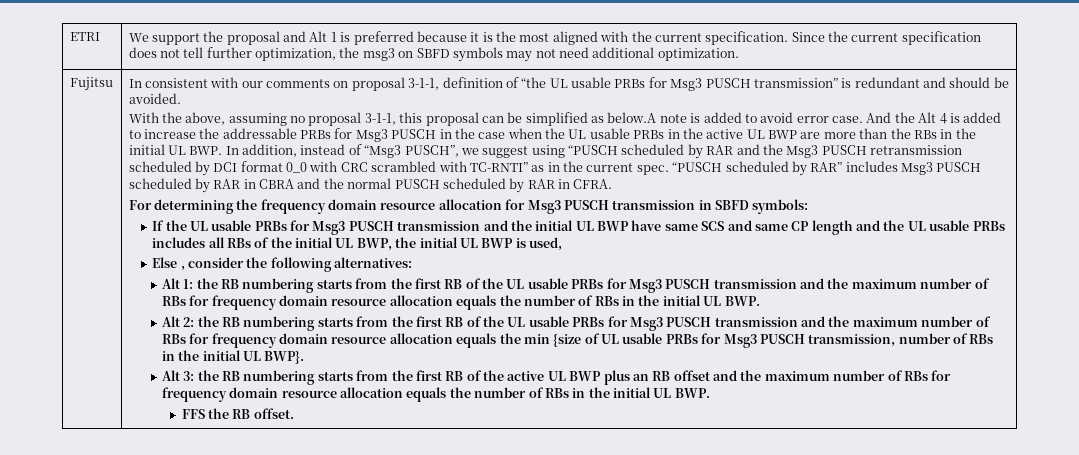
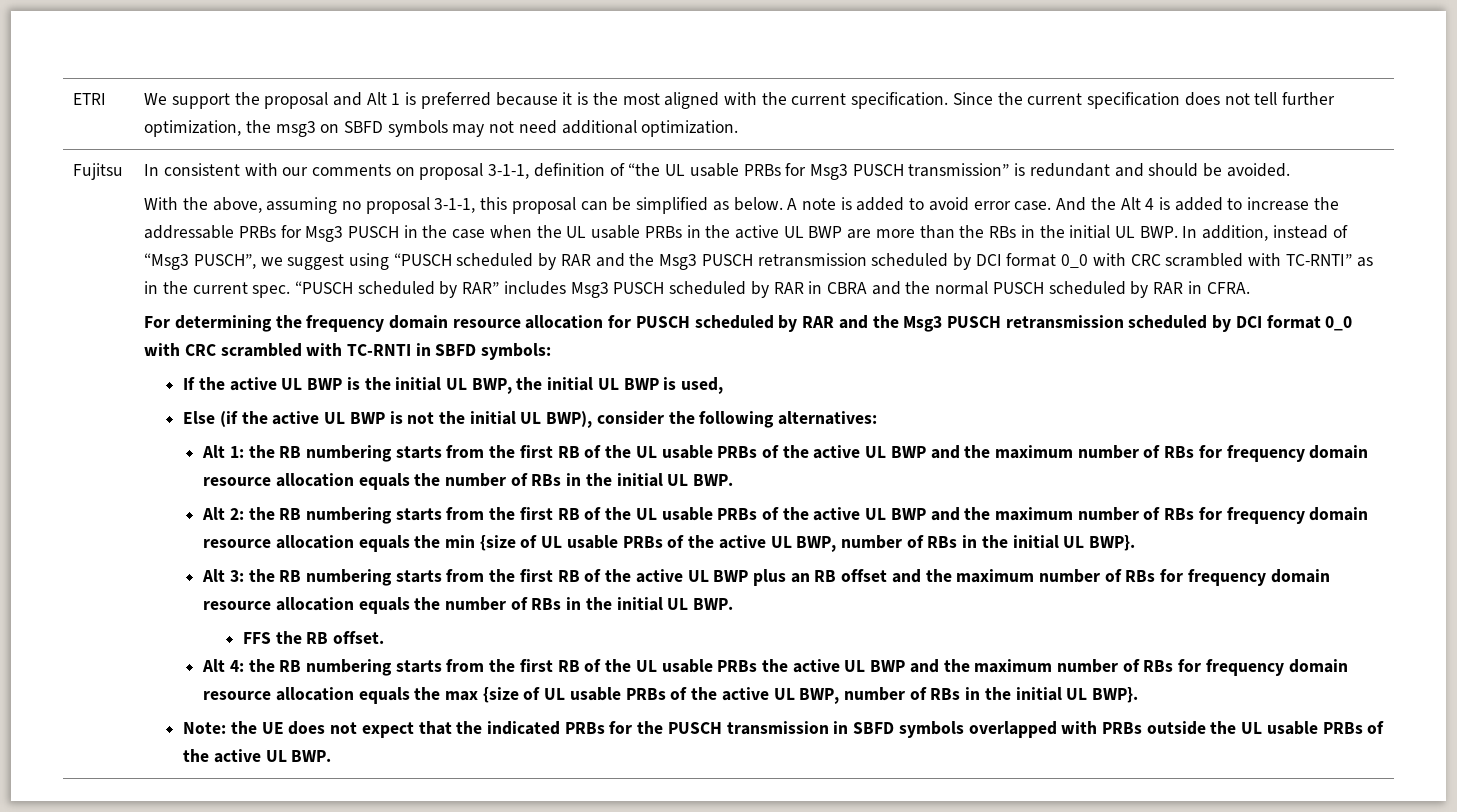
[607,112,657,123] below.A -> [733,197,798,211] below. A
[527,200,696,214] Msg3 PUSCH transmission -> [635,315,1353,332] [144,343,412,357] PUSCH scheduled by RAR and the Msg3 PUSCH retransmission scheduled by DCI format 0_0 with CRC scrambled with TC-RNTI
[189,220,1005,235] [152,237,270,248] UL usable PRBs for Msg3 PUSCH transmission and the initial UL BWP have same SCS and same CP length and the UL usable PRBs includes all RBs of -> [229,377,360,391] active UL BWP is
[180,266,185,271] , -> [219,411,593,428] (if the active UL BWP is not the initial UL BWP),
[606,278,797,293] for Msg3 PUSCH transmission -> [761,445,926,459] of the active UL BWP
[607,316,798,331] for Msg3 PUSCH transmission -> [761,507,926,521] of the active UL BWP
[701,333,896,348] for Msg3 PUSCH transmission, -> [667,535,837,552] of the active UL BWP,
(294, 413) none -> [202,659,1348,676] [203,687,1139,704] [183,721,1385,738] [183,749,332,763] // Alt 4: the RB numbering starts from the first RB of the UL usable PRBs the active UL BWP and the maximum number of RBs for frequency domain resource allocation equals the max {size of UL usable PRBs of the active UL BWP, number of RBs in the initial UL BWP}. // Note: the UE does not expect that the indicated PRBs for the PUSCH transmission in SBFD symbols overlapped with PRBs outside the UL usable PRBs of the active UL BWP.

